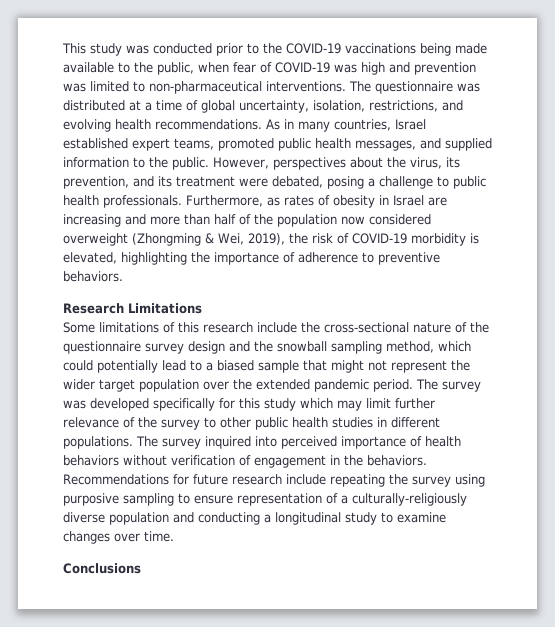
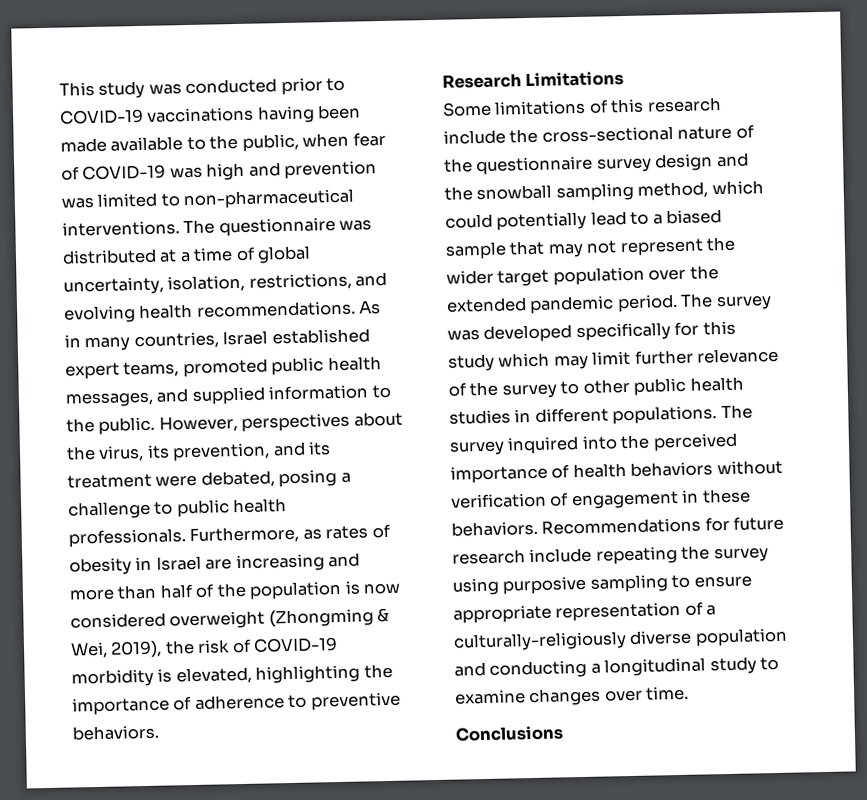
[263,43,282,54] the -> (346, 84) none
[420,43,451,56] being -> [256,104,362,124] having been
(337, 220) none -> [344,580,360,595] is
[331,360,364,373] might -> [547,242,584,258] may
(277, 441) none -> [620,434,651,450] the
[344,455,363,466] the -> [701,488,751,504] these
(233, 499) none -> [453,604,552,624] appropriate

